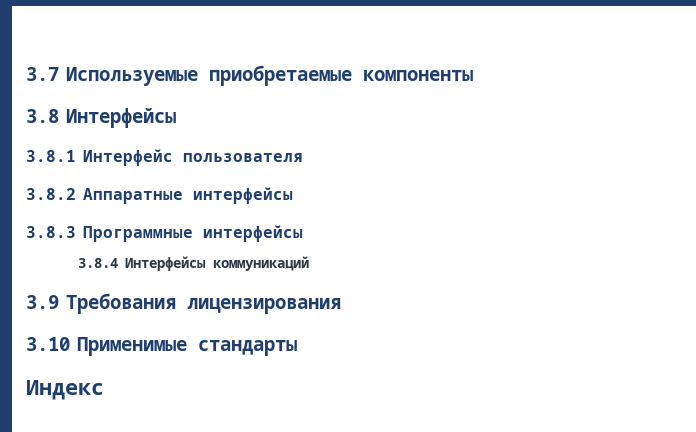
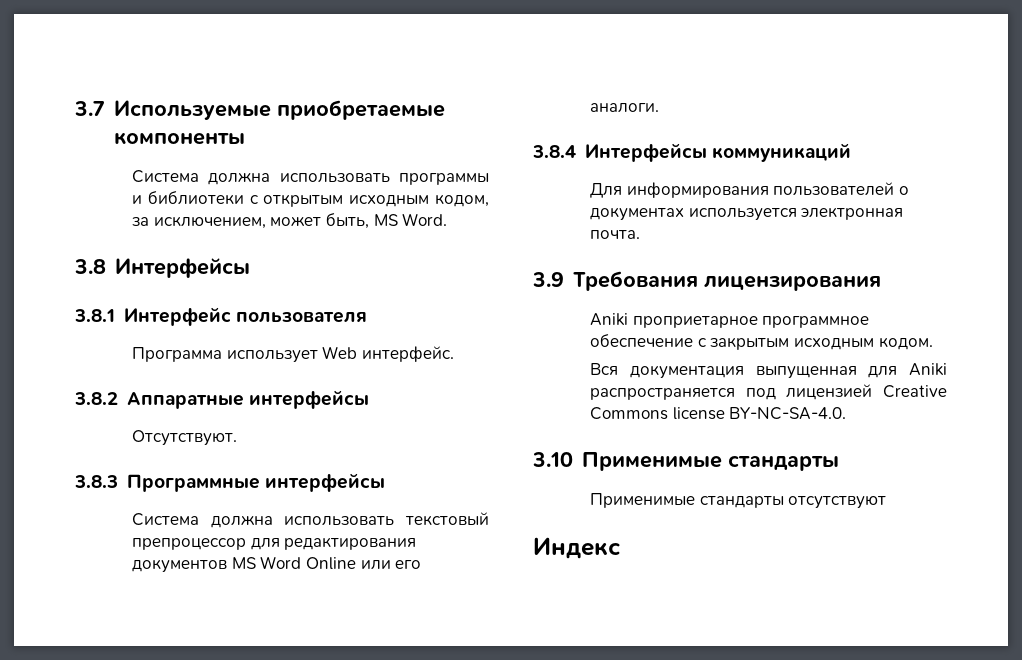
(473, 75) none -> [132,170,489,185] [132,191,489,207] [132,213,448,229] // Система должна использовать программы и библиотеки с открытым исходным кодом, за исключением, может быть, MS Word.
(303, 157) none -> [132,346,454,363] // Программа использует Web интерфейс.
(293, 195) none -> [132,430,238,446] // Отсутствуют.
[78,256,310,271] [26,293,341,314] 3.8.4 Интерфейсы коммуникаций // 3.9 Требования лицензирования -> [132,512,490,528] [132,537,417,550] [132,556,422,573] [590,103,660,113] [532,143,851,162] [590,182,909,198] [590,207,904,221] [590,230,641,239] [532,271,881,291] [590,313,870,328] [590,334,933,350] [590,363,947,379] [590,384,947,400] [590,407,847,420] Система должна использовать текстовый препроцессор для редактирования документов MS Word Online или его аналоги. // 3.8.4 Интерфейсы коммуникаций // Для информирования пользователей о документах используется электронная почта. // 3.9 Требования лицензирования // Aniki проприетарное программное обеспечение с закрытым исходным кодом. // Вся документация выпущенная для Aniki распространяется под лицензией Creative Commons license BY-NC-SA-4.0.
(297, 348) none -> [590,493,887,509] // Применимые стандарты отсутствуют

